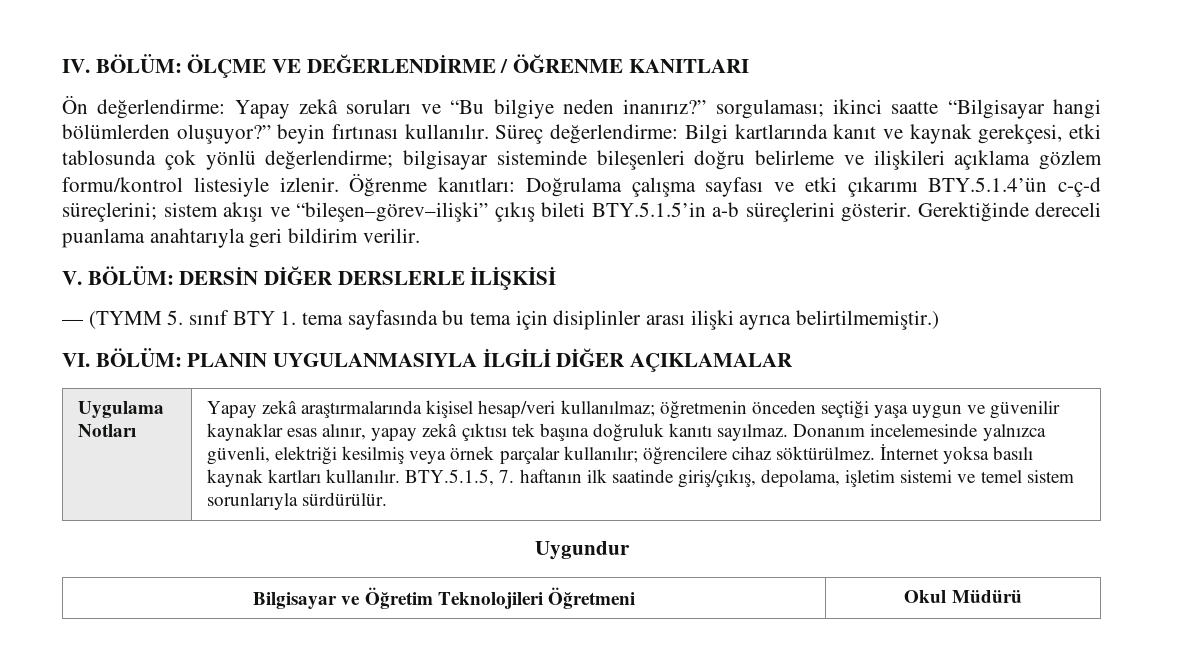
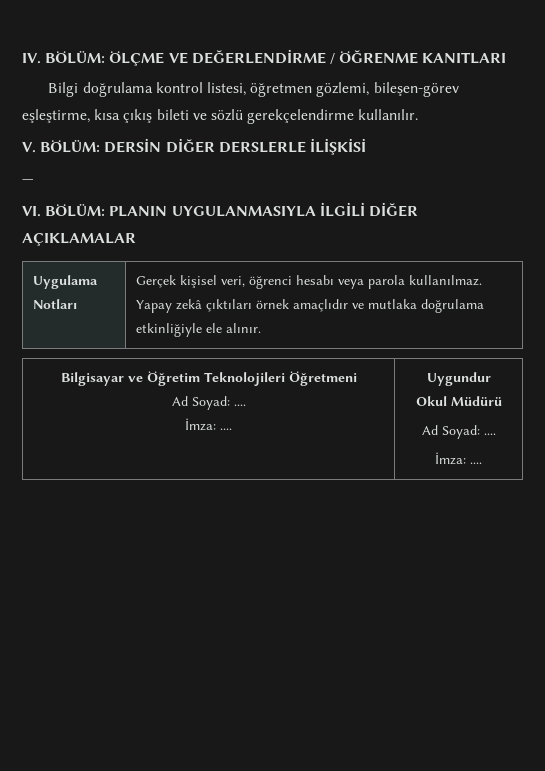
[62,95,1101,119] [62,124,1102,144] [62,150,1102,170] [62,173,1101,197] [62,202,1101,222] [62,228,420,248] Ön değerlendirme: Yapay zekâ soruları ve “Bu bilgiye neden inanırız?” sorgulaması; ikinci saatte “Bilgisayar hangi bölümlerden oluşuyor?” beyin fırtınası kullanılır. Süreç değerlendirme: Bilgi kartlarında kanıt ve kaynak gerekçesi, etki tablosunda çok yönlü değerlendirme; bilgisayar sisteminde bileşenleri doğru belirleme ve ilişkileri açıklama gözlem formu/kontrol listesiyle izlenir. Öğrenme kanıtları: Doğrulama çalışma sayfası ve etki çıkarımı BTY.5.1.4’ün c-ç-d süreçlerini; sistem akışı ve “bileşen–görev–ilişki” çıkış bileti BTY.5.1.5’in a-b süreçlerini gösterir. Gerektiğinde dereceli puanlama anahtarıyla geri bildirim verilir. -> [48,82,459,97] [22,109,419,124] Bilgi doğrulama kontrol listesi, öğretmen gözlemi, bileşen-görev eşleştirme, kısa çıkış bileti ve sözlü gerekçelendirme kullanılır.
[88,310,940,330] (TYMM 5. sınıf BTY 1. tema sayfasında bu tema için disiplinler arası ilişki ayrıca belirtilmemiştir.) -> (34, 181) none
[206,400,1061,419] [206,423,1046,442] [206,444,1034,465] [206,469,1074,488] [206,492,387,510] [534,541,630,560] Yapay zekâ araştırmalarında kişisel hesap/veri kullanılmaz; öğretmenin önceden seçtiği yaşa uygun ve güvenilir kaynaklar esas alınır, yapay zekâ çıktısı tek başına doğruluk kanıtı sayılmaz. Donanım incelemesinde yalnızca güvenli, elektriği kesilmiş veya örnek parçalar kullanılır; öğrencilere cihaz söktürülmez. İnternet yoksa basılı kaynak kartları kullanılır. BTY.5.1.5, 7. haftanın ilk saatinde giriş/çıkış, depolama, işletim sistemi ve temel sistem sorunlarıyla sürdürülür. // Uygundur -> [136,275,483,289] [136,299,485,313] [136,323,262,337] Gerçek kişisel veri, öğrenci hesabı veya parola kullanılmaz. Yapay zekâ çıktıları örnek amaçlıdır ve mutlaka doğrulama etkinliğiyle ele alınır.
[904,590,1022,603] | Okul Müdürü -> [171,396,246,410] [185,418,232,431] [426,372,491,386] [415,396,502,406] [421,425,496,439] [435,452,482,465] // Ad Soyad: .... // İmza: .... | Uygundur // Okul Müdürü // Ad Soyad: .... // İmza: ....

